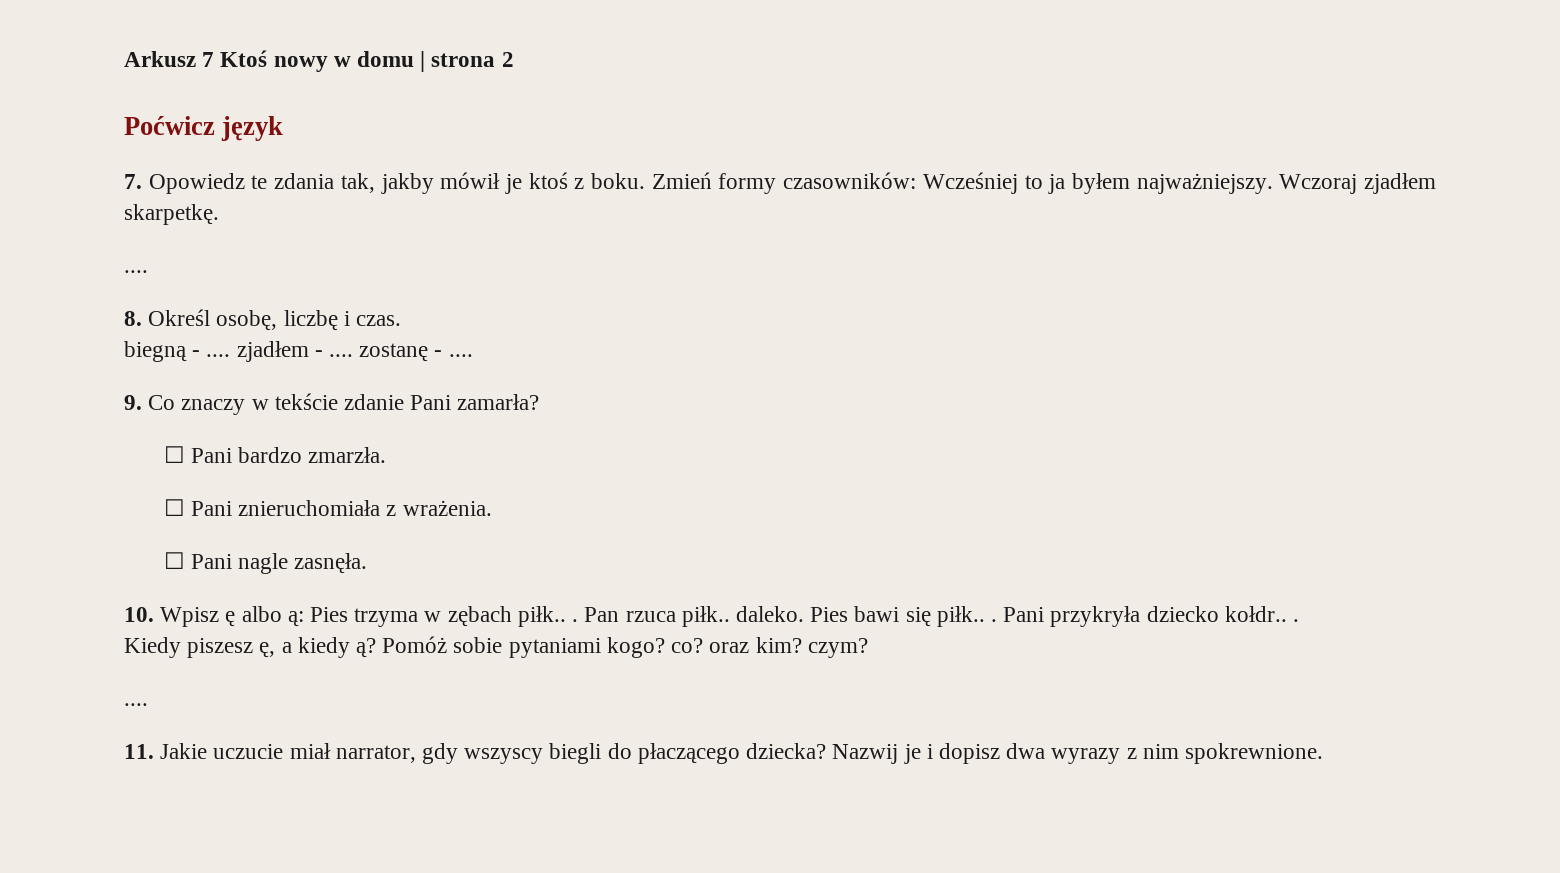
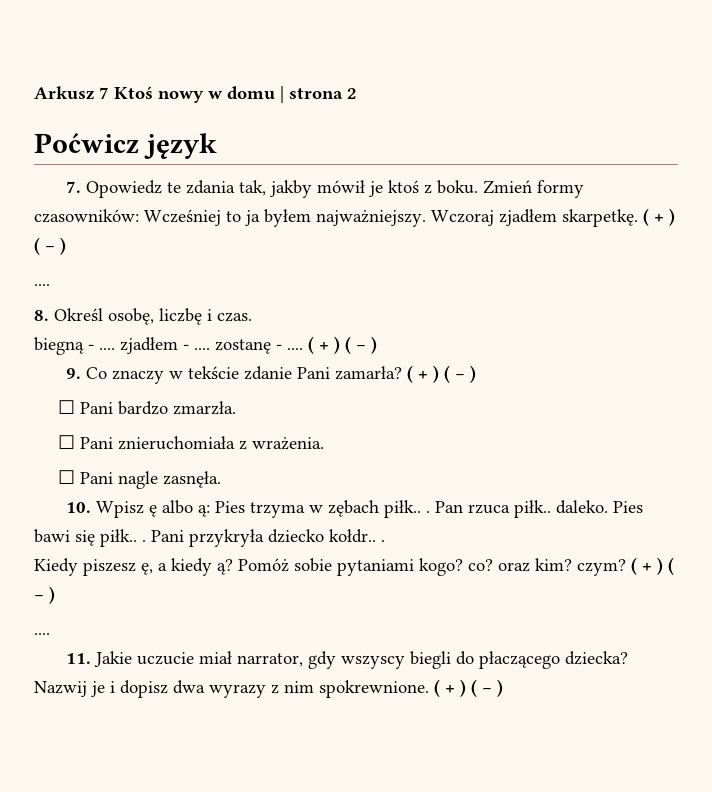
(219, 214) none -> [643,208,675,226] [34,237,66,255] ( + ) ( − )
(473, 355) none -> [308,336,377,354] ( + ) ( − )
(540, 402) none -> [407,365,477,383] ( + ) ( − )
(868, 648) none -> [631,557,674,575] [34,586,55,604] ( + ) ( − )
(1323, 753) none -> [434,679,503,697] ( + ) ( − )

